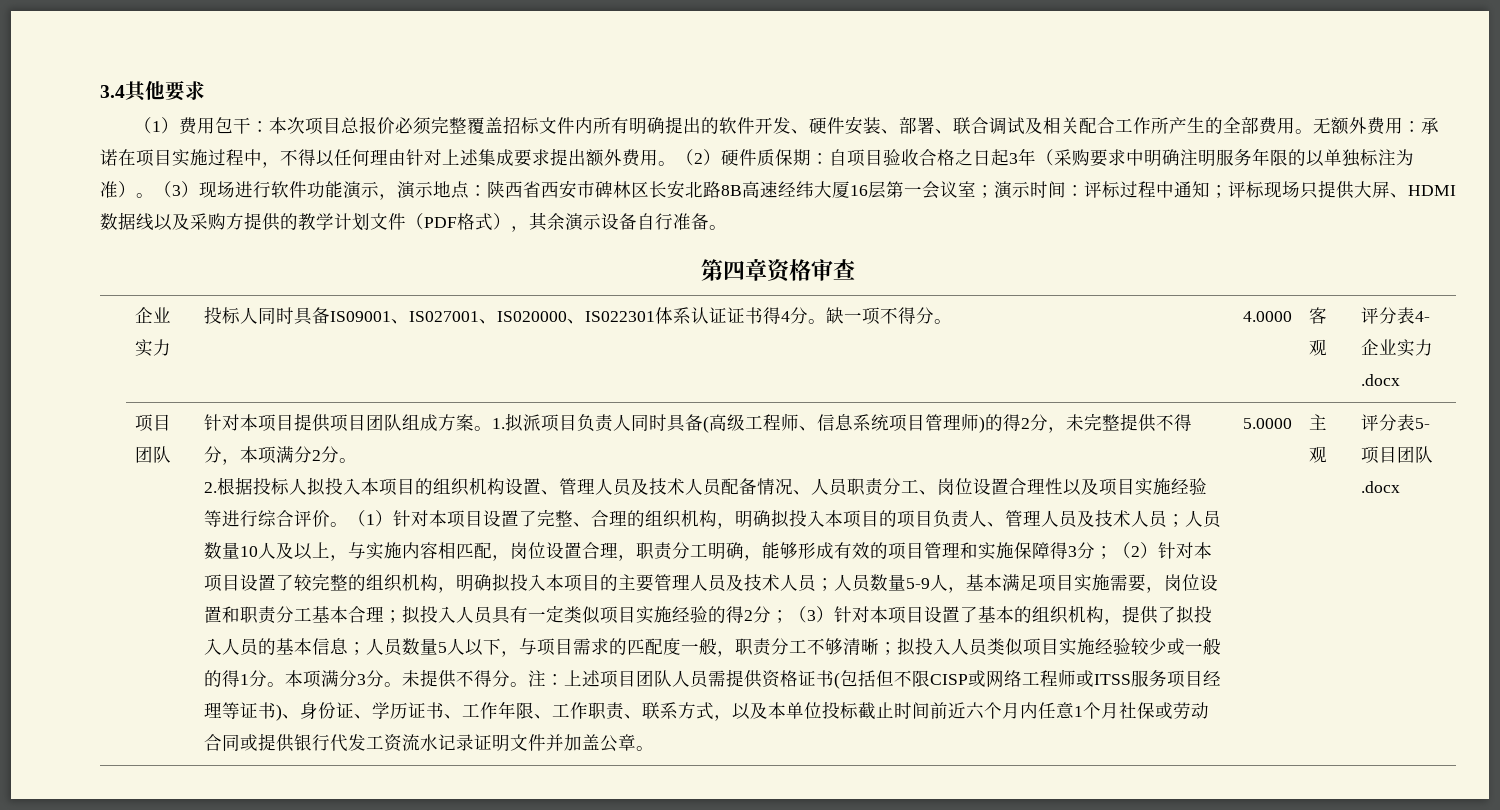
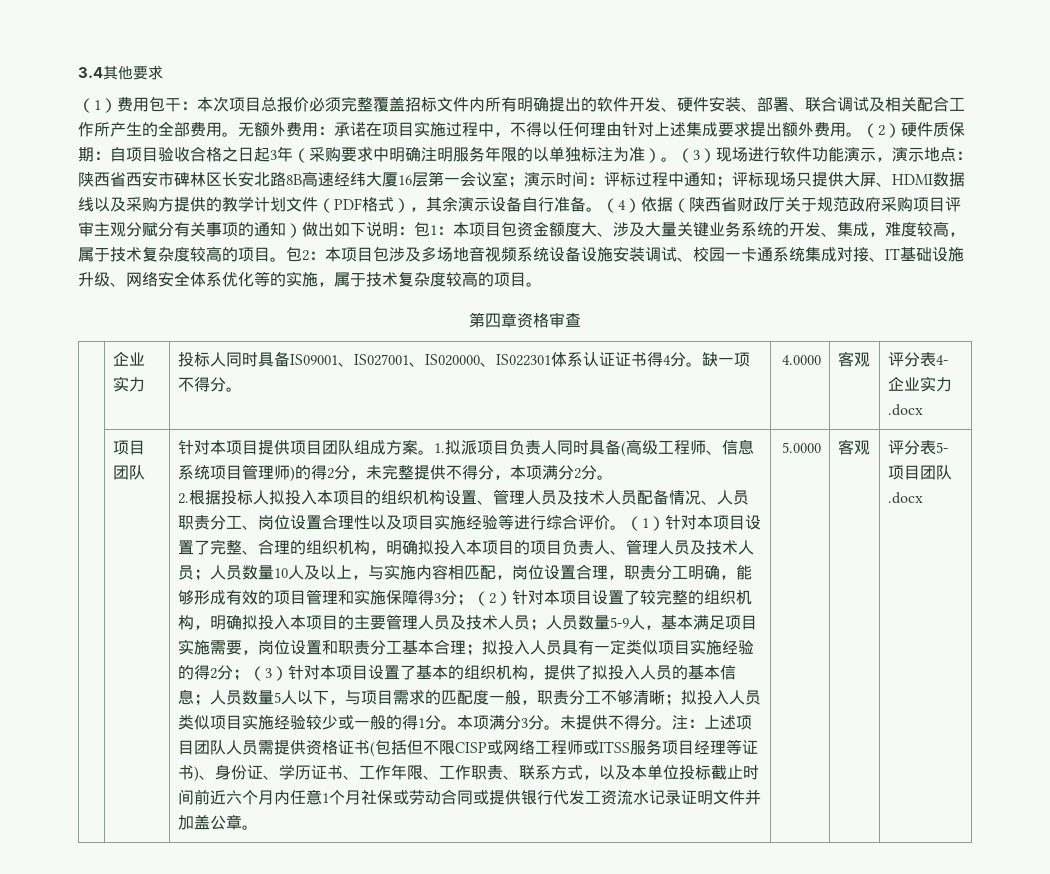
(727, 227) none -> [602,197,961,213] [78,221,965,238] [78,246,964,262] [78,271,542,287] （4）依据（陕西省财政厅关于规范政府采购项目评审主观分赋分有关事项的通知）做出如下说明：包1：本项目包资金额度大、涉及大量关键业务系统的开发、集成，难度较高，属于技术复杂度较高的项目。包2：本项目包涉及多场地音视频系统设备设施安装调试、校园一卡通系统集成对接、IT基础设施升级、网络安全体系优化等的实施，属于技术复杂度较高的项目。
[1308,414,1327,430] 主 -> [838,439,855,455] 客

